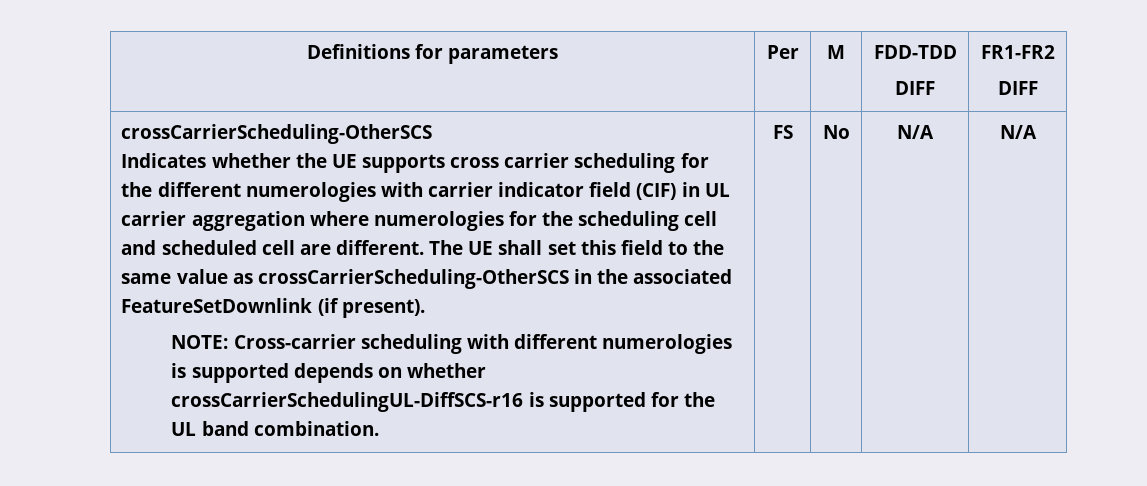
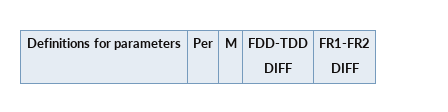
[121,124,433,144] [121,153,709,173] [121,182,730,202] [121,211,718,231] [121,240,725,255] [121,269,733,289] [121,298,425,318] [171,334,733,354] [171,363,486,383] [171,392,715,412] [171,421,379,436] [772,125,793,139] [822,125,850,139] [897,125,934,139] [999,125,1037,139] // crossCarrierScheduling-OtherSCS // Indicates whether the UE supports cross carrier scheduling for the different numerologies with carrier indicator field (CIF) in UL carrier aggregation where numerologies for the scheduling cell and scheduled cell are different. The UE shall set this field to the same value as crossCarrierScheduling-OtherSCS in the associated FeatureSetDownlink (if present). // NOTE: Cross-carrier scheduling with different numerologies is supported depends on whether crossCarrierSchedulingUL-DiffSCS-r16 is supported for the UL band combination. | FS | No | N/A | N/A -> (359, 68) none

